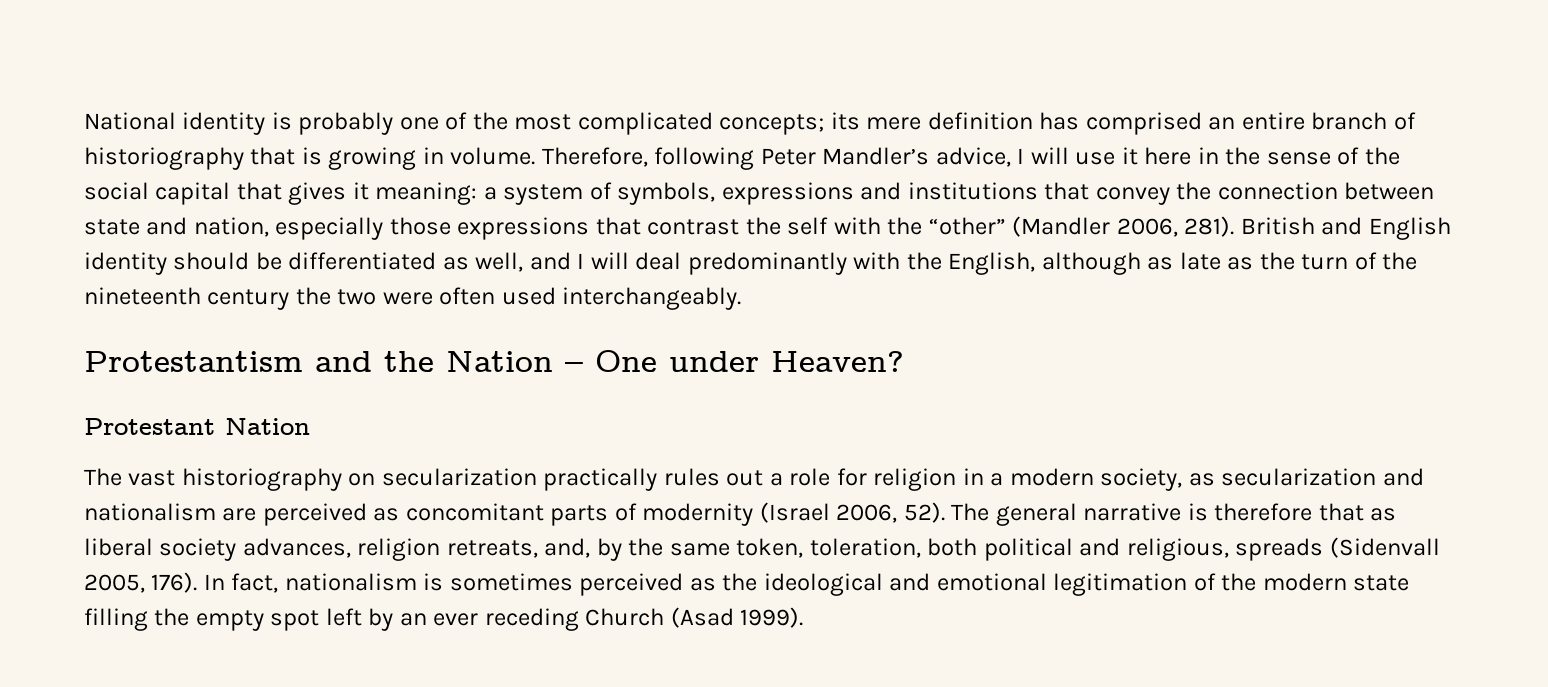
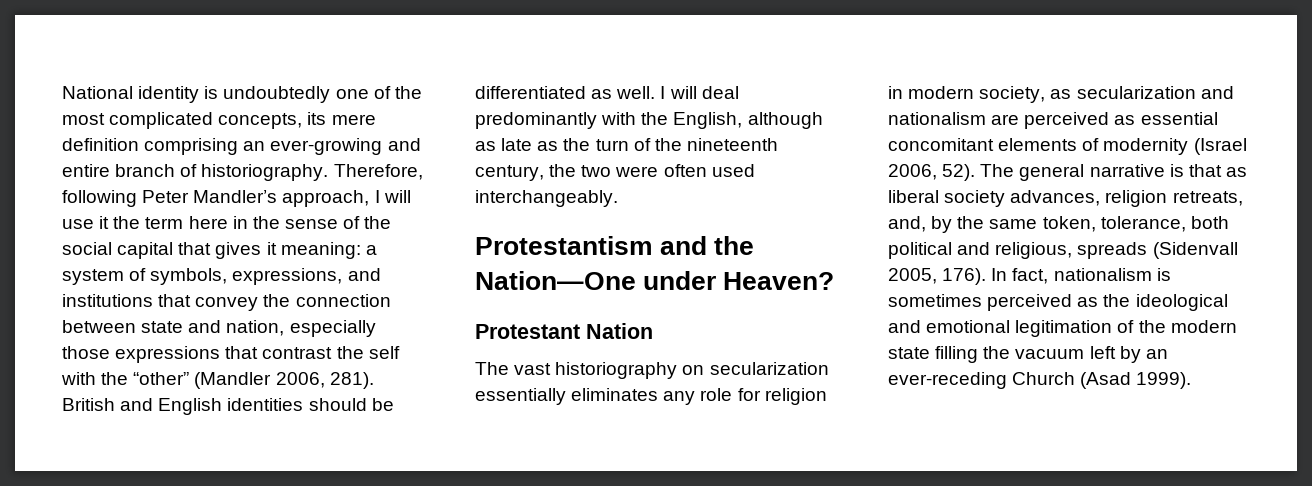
[298,112,394,135] probably -> [223,86,331,103] undoubtedly
[719,114,825,135] concepts; -> [218,113,303,129] concepts,
[1039,112,1416,135] [84,147,536,170] has comprised an entire branch of historiography that is growing in volume. -> [144,138,421,155] [62,164,329,181] comprising an ever-growing and entire branch of historiography.
[935,147,1011,167] advice, -> [282,190,370,207] approach,
(1138, 156) none -> [113,216,184,229] the term
[721,182,854,205] expressions -> [232,268,343,285] expressions,
[84,252,167,275] identity -> [227,398,304,411] identities
[475,252,571,272] well, and -> [616,86,656,99] well.
[207,289,290,310] century -> [475,165,544,181] century,
[446,350,657,372] Nation – One -> [475,271,636,290] Nation—One
[543,468,783,491] practically rules out a -> [475,388,696,405] essentially eliminates any
[990,473,1004,486] a -> (903, 92) none
[405,503,609,526] concomitant parts -> [1140,112,1218,125] [888,138,1078,151] essential concomitant elements
[1214,503,1313,521] therefore -> (1184, 170) none
[809,538,921,558] toleration, -> [1100,216,1186,232] tolerance,
[195,610,320,631] empty spot -> [1015,349,1085,359] vacuum
[433,608,579,631] ever receding -> [888,372,1007,389] ever-receding

